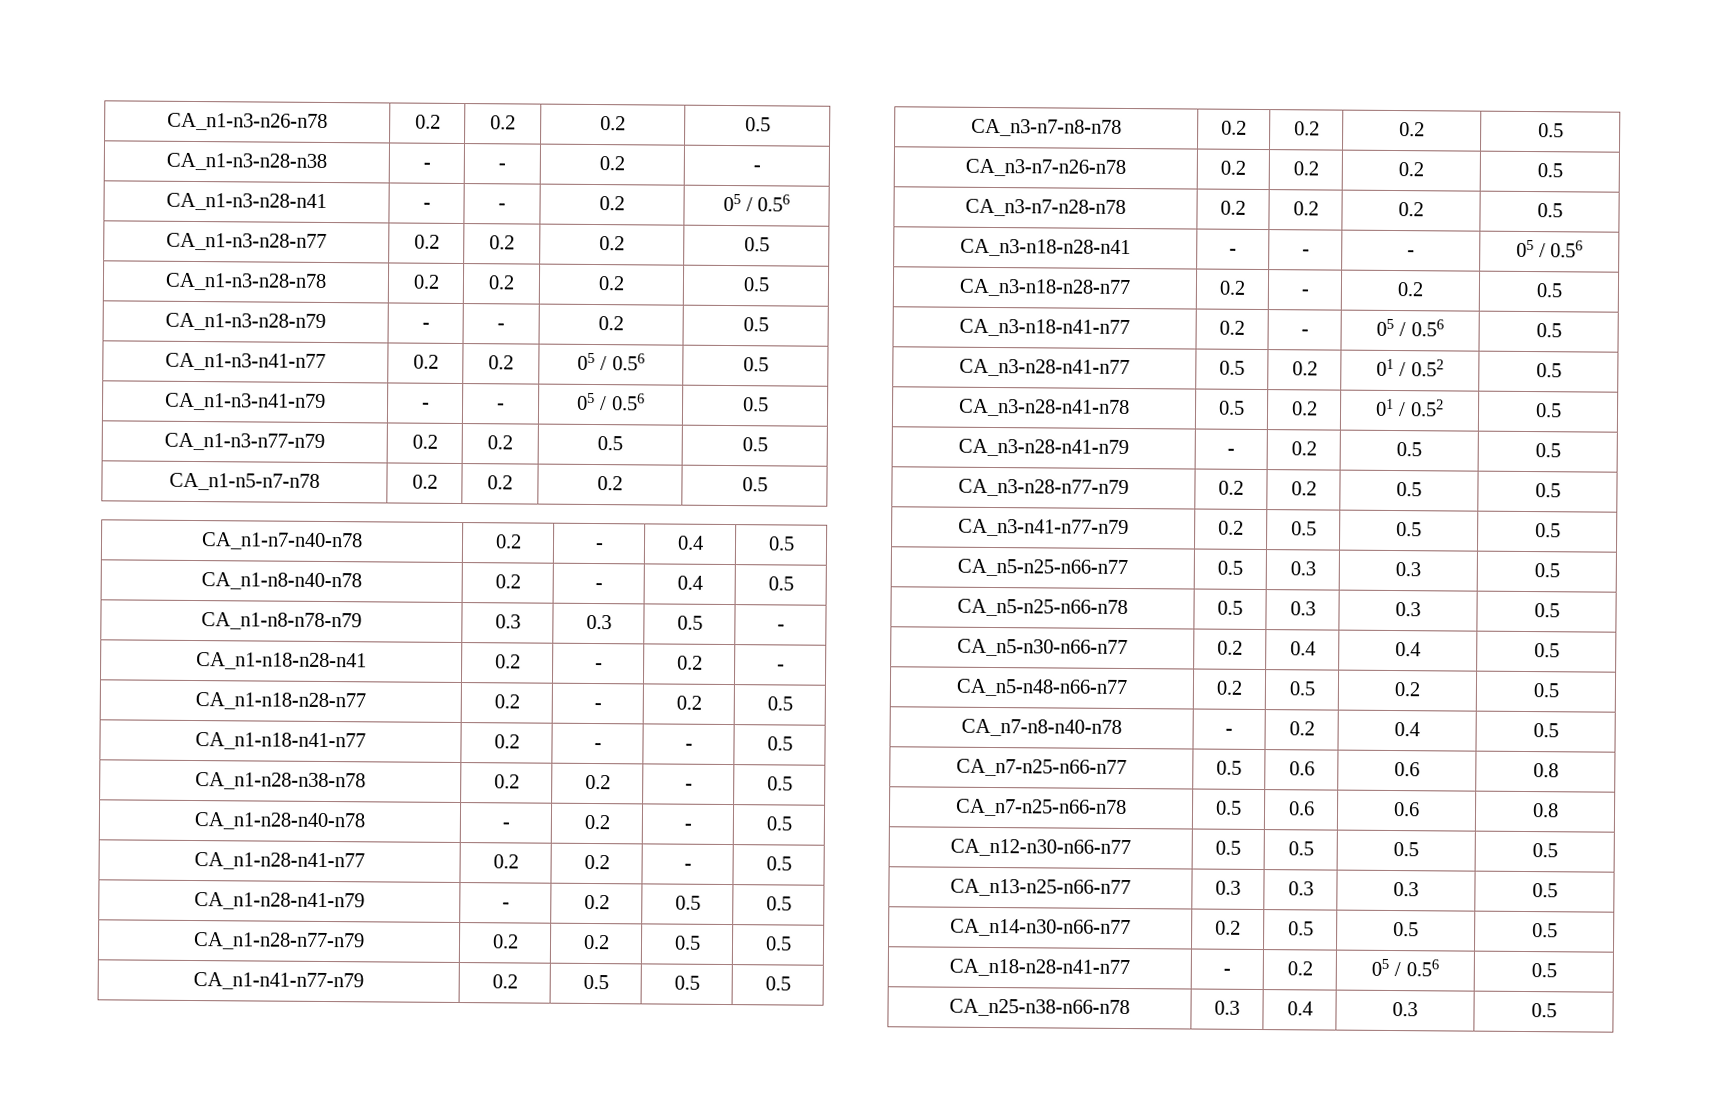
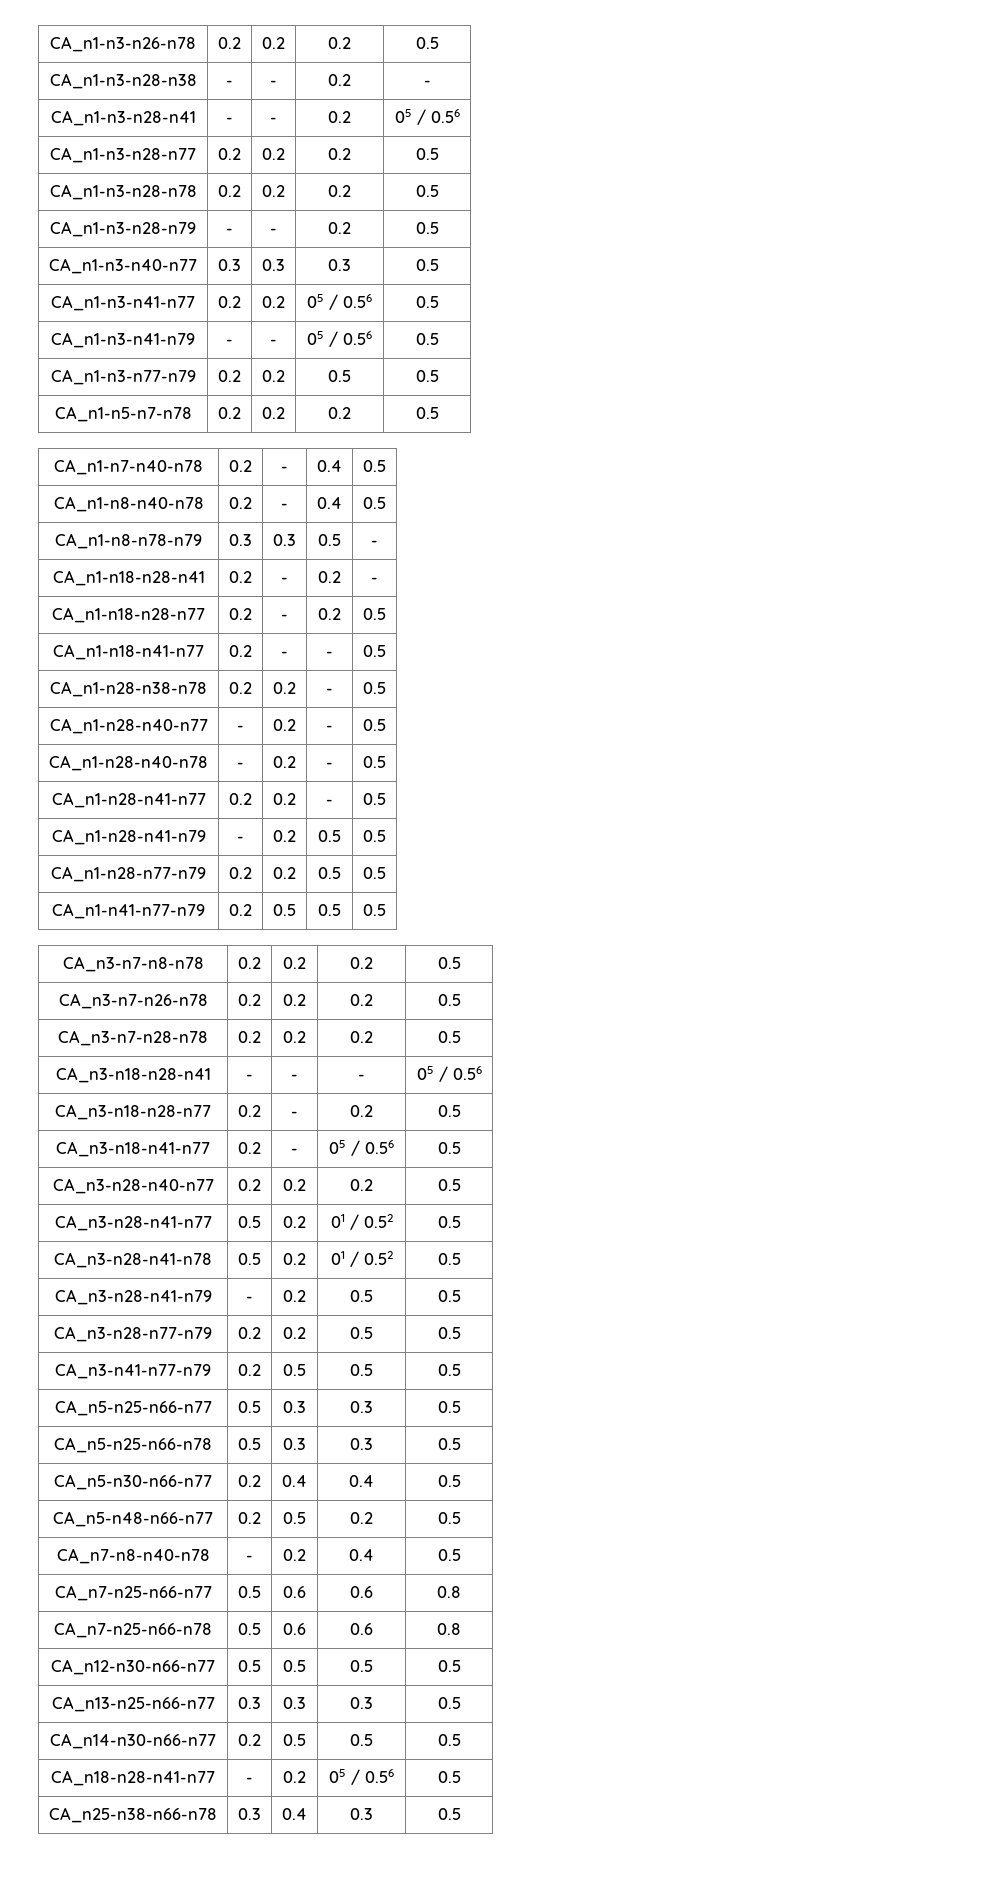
(769, 324) none -> [49,258,197,274] [218,259,241,271] [262,259,285,271] [328,259,351,271] [415,259,439,271] // CA_n1-n3-n40-n77 | 0.3 | 0.3 | 0.3 | 0.5
(793, 783) none -> [49,718,208,734] [237,725,244,731] [273,719,296,731] [326,725,333,731] [363,719,386,731] // CA_n1-n28-n40-n77 | - | 0.2 | - | 0.5
(1562, 330) none -> [52,1178,214,1194] [238,1179,261,1191] [283,1179,306,1191] [350,1179,373,1191] [437,1179,461,1191] // CA_n3-n28-n40-n77 | 0.2 | 0.2 | 0.2 | 0.5

